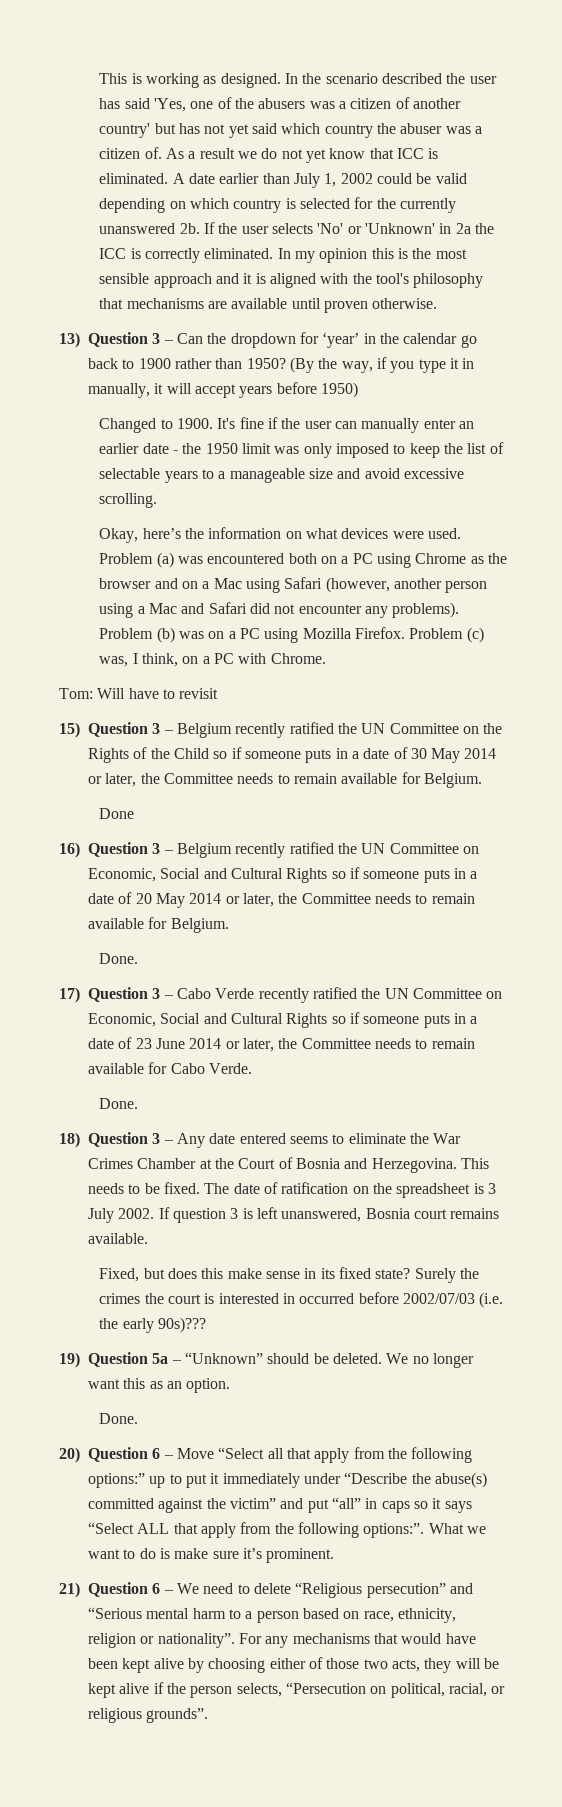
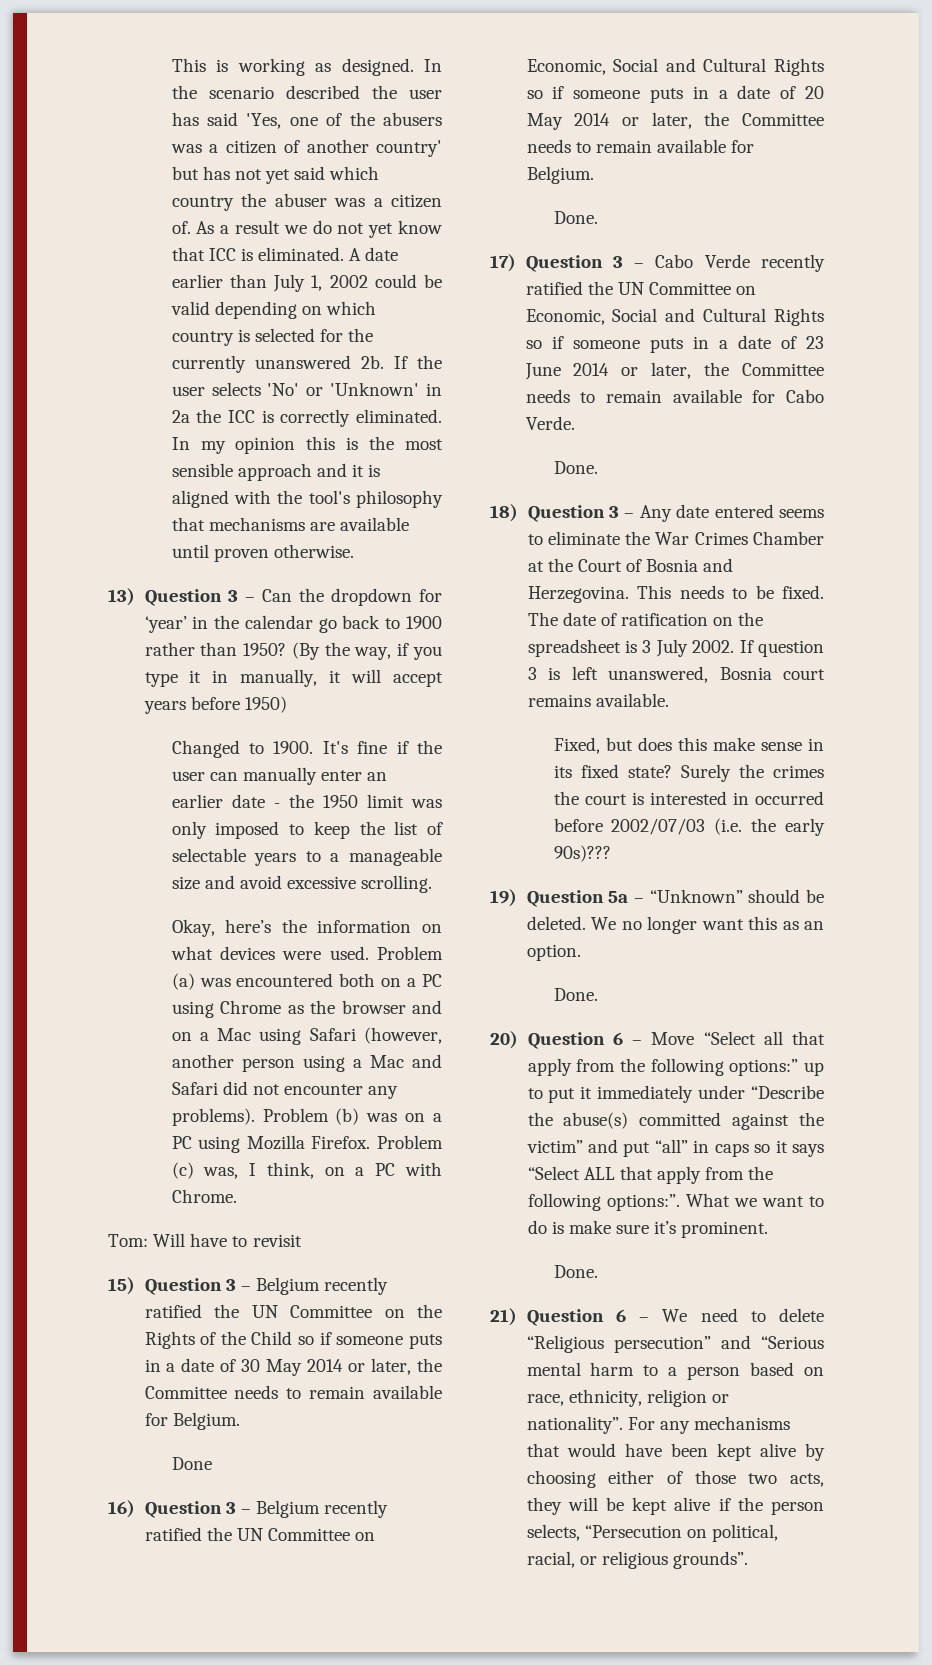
(335, 1555) none -> [553,1265,598,1278] // Done.

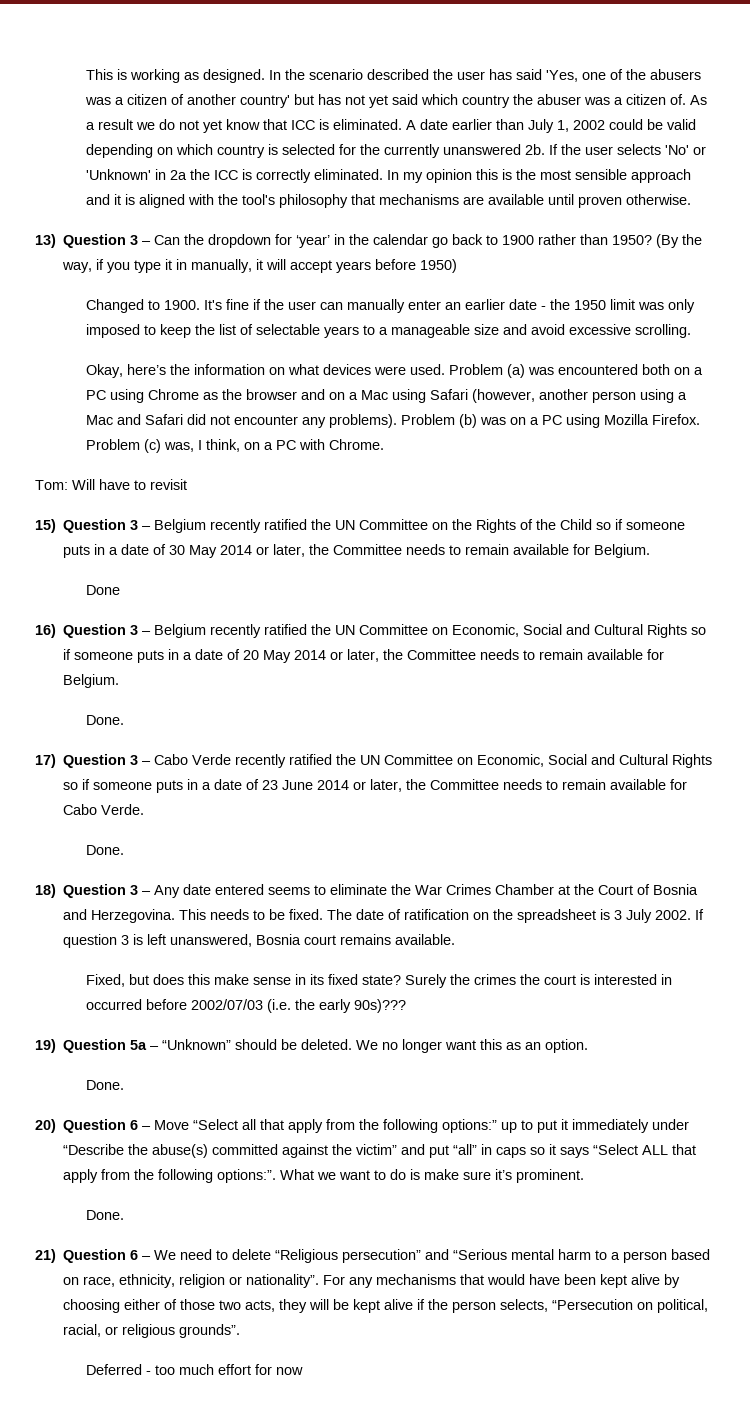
(748, 1560) none -> [85,1364,303,1375] // Deferred - too much effort for now

